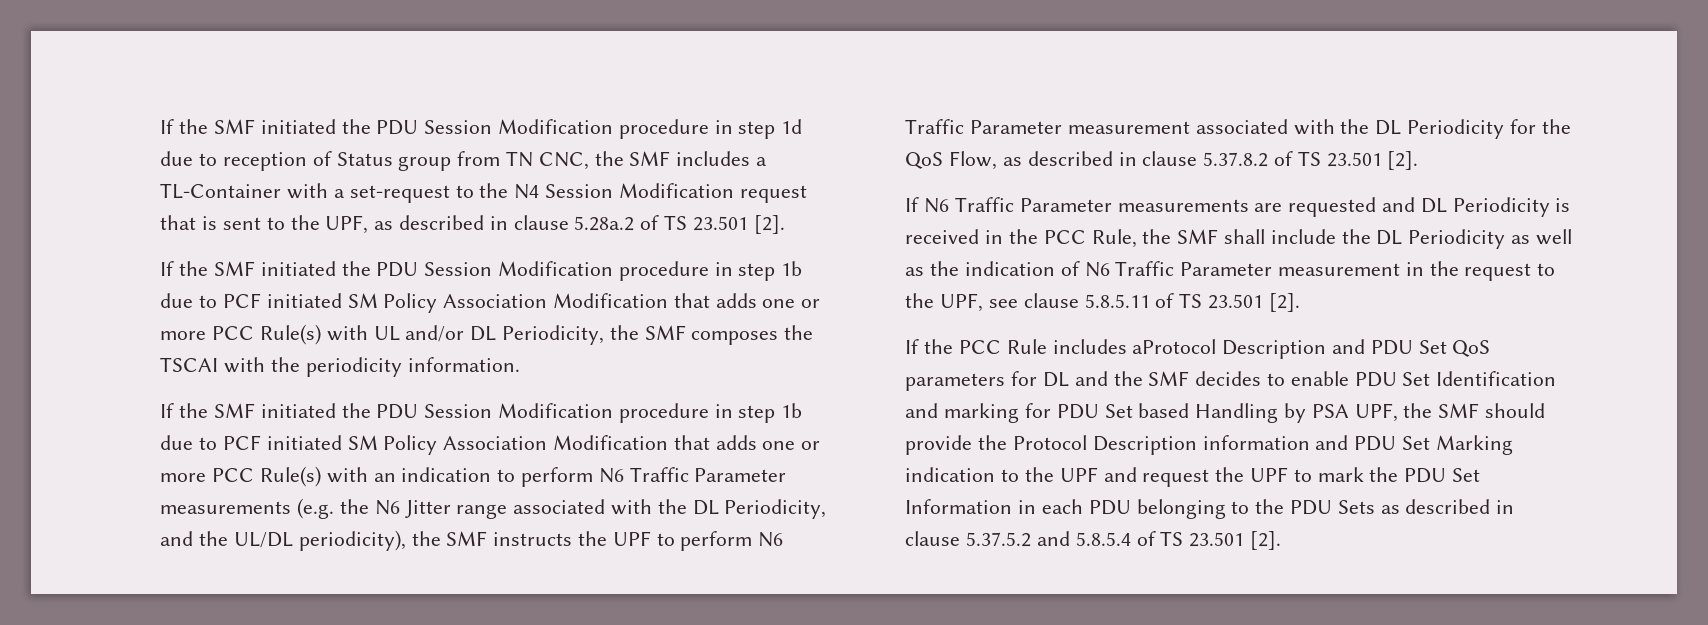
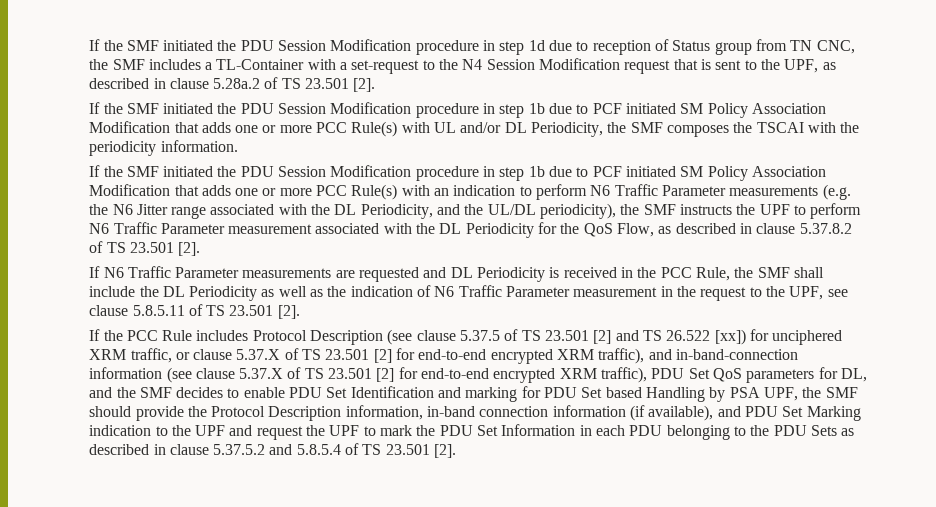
[1132,339,1365,359] aProtocol Description and -> [252,329,843,345] [89,348,798,364] [89,367,648,383] Protocol Description (see clause 5.37.5 of TS 23.501 [2] and TS 26.522 [xx]) for unciphered XRM traffic, or clause 5.37.X of TS 23.501 [2] for end-to-end encrypted XRM traffic), and in-band-connection information (see clause 5.37.X of TS 23.501 [2] for end-to-end encrypted XRM traffic),
[1042,372,1069,387] DL -> [840,368,867,382] DL,
[1202,435,1310,450] information -> [345,405,714,421] information, in-band connection information (if available),

